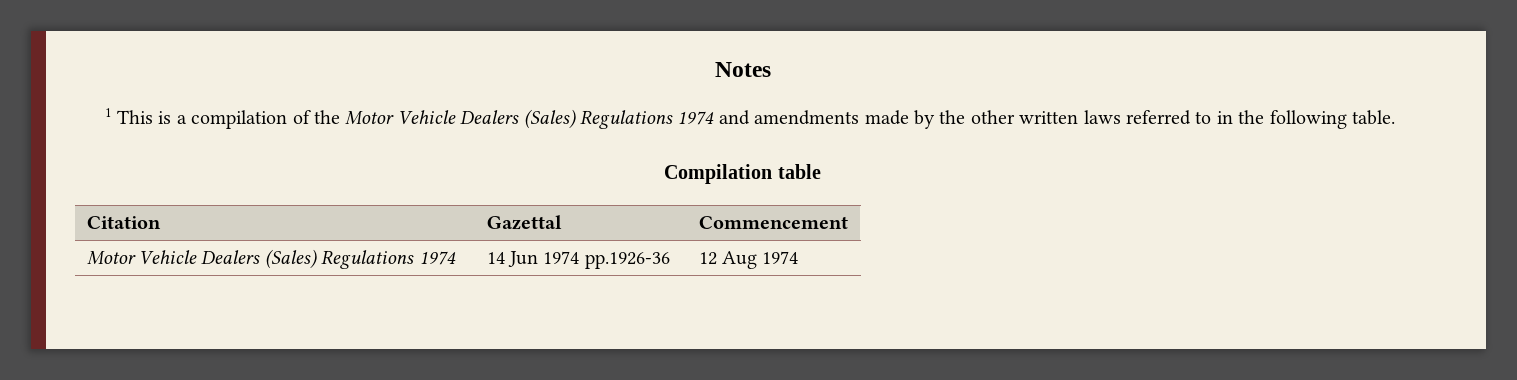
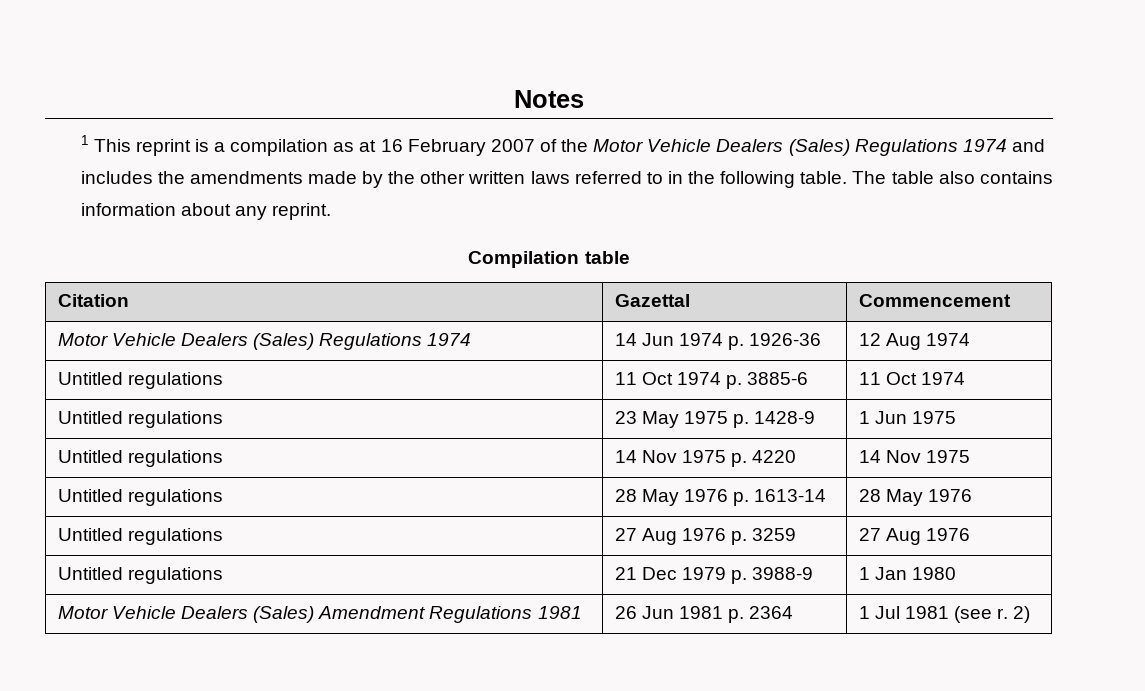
(153, 117) none -> [135,139,191,156] reprint
(288, 119) none -> [333,139,535,156] as at 16 February 2007
(750, 117) none -> [80,171,185,184] includes the
(1395, 117) none -> [852,171,1053,184] [80,203,331,220] The table also contains information about any reprint.
[584,252,670,269] pp.1926-36 -> [728,333,822,350] p. 1926-36
(799, 257) none -> [57,372,223,389] [614,372,809,389] [858,372,966,385] [57,411,223,428] [614,411,816,428] [858,411,957,424] [57,450,223,467] [614,450,797,467] [858,450,971,463] [57,489,223,506] [614,489,827,506] [858,489,973,506] [57,528,223,545] [614,528,797,545] [858,528,971,545] [57,567,223,584] [614,567,814,584] [858,567,957,580] [57,606,582,623] [614,606,794,623] [858,606,1031,623] // Untitled regulations | 11 Oct 1974 p. 3885-6 | 11 Oct 1974 // Untitled regulations | 23 May 1975 p. 1428-9 | 1 Jun 1975 // Untitled regulations | 14 Nov 1975 p. 4220 | 14 Nov 1975 // Untitled regulations | 28 May 1976 p. 1613-14 | 28 May 1976 // Untitled regulations | 27 Aug 1976 p. 3259 | 27 Aug 1976 // Untitled regulations | 21 Dec 1979 p. 3988-9 | 1 Jan 1980 // Motor Vehicle Dealers (Sales) Amendment Regulations 1981 | 26 Jun 1981 p. 2364 | 1 Jul 1981 (see r. 2)

